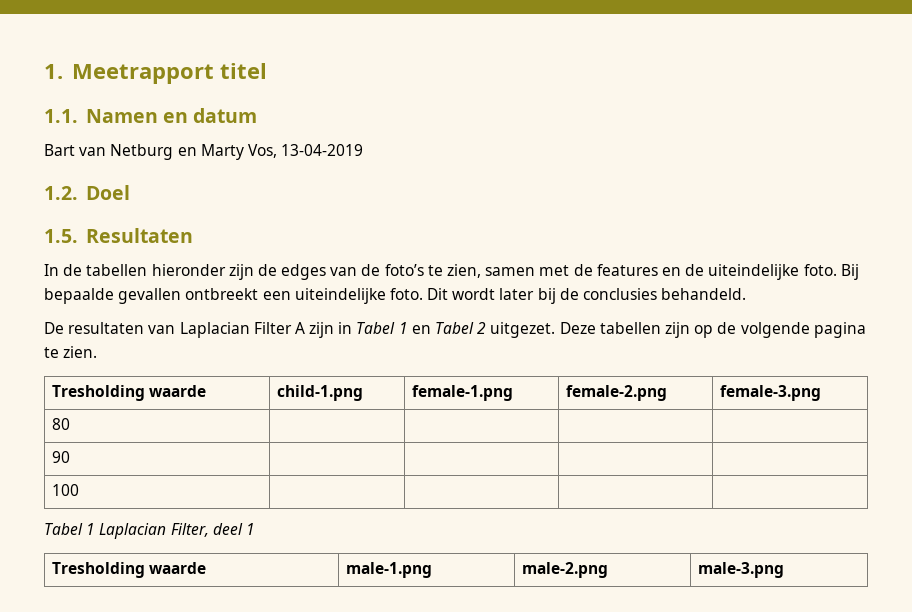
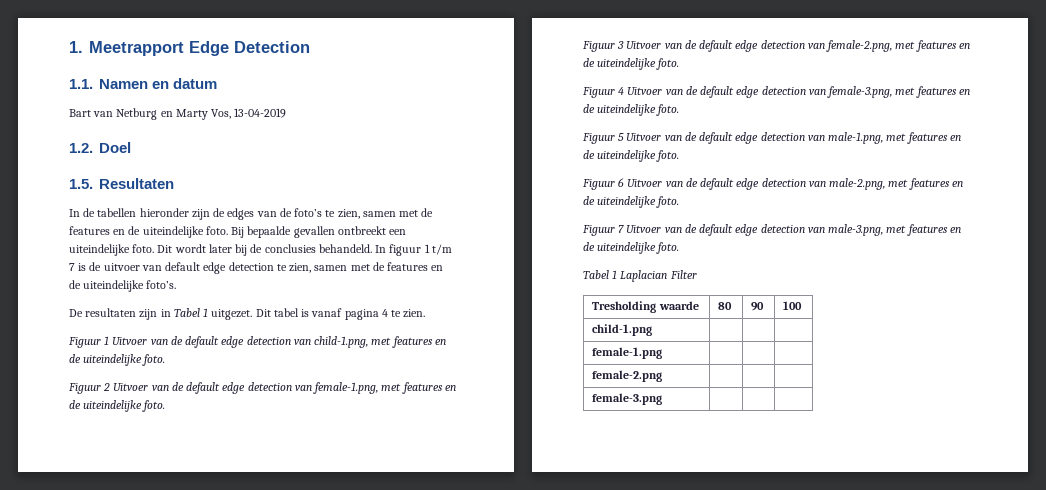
[219,63,267,79] titel -> [189,41,310,56] Edge Detection
[44,322,866,338] [44,346,98,358] [52,385,207,401] [277,385,364,401] [412,385,514,401] [566,385,668,401] [720,385,822,401] [52,418,71,430] [52,451,71,463] [52,484,80,496] [44,523,255,539] [52,562,207,578] [346,562,433,578] [522,562,609,578] [698,562,785,578] // De resultaten van Laplacian Filter A zijn in Tabel 1 en Tabel 2 uitgezet. Deze tabellen zijn op de volgende pagina te zien. // Tresholding waarde | child-1.png | female-1.png | female-2.png | female-3.png // 80 | | | | // 90 | | | | // 100 | | | | // Tabel 1 Laplacian Filter, deel 1 // Tresholding waarde | male-1.png | male-2.png | male-3.png -> [375,244,452,256] [69,262,444,274] [69,280,177,292] [69,308,426,320] [68,336,446,348] [69,354,166,366] [68,382,456,394] [69,400,166,412] [582,40,970,52] [583,58,680,70] [582,86,970,98] [583,104,680,116] [582,132,961,144] [583,150,680,162] [582,178,963,190] [583,196,680,208] [582,224,961,236] [583,242,680,254] [583,270,697,282] [592,301,699,313] [718,302,733,310] [751,302,765,311] [783,301,803,310] [592,324,653,336] [592,347,663,359] [592,370,663,382] [592,393,663,405] In figuur 1 t/m 7 is de uitvoer van default edge detection te zien, samen met de features en de uiteindelijke foto’s. // De resultaten zijn in Tabel 1 uitgezet. Dit tabel is vanaf pagina 4 te zien. // Figuur 1 Uitvoer van de default edge detection van child-1.png, met features en de uiteindelijke foto. // Figuur 2 Uitvoer van de default edge detection van female-1.png, met features en de uiteindelijke foto. // Figuur 3 Uitvoer van de default edge detection van female-2.png, met features en de uiteindelijke foto. // Figuur 4 Uitvoer van de default edge detection van female-3.png, met features en de uiteindelijke foto. // Figuur 5 Uitvoer van de default edge detection van male-1.png, met features en de uiteindelijke foto. // Figuur 6 Uitvoer van de default edge detection van male-2.png, met features en de uiteindelijke foto. // Figuur 7 Uitvoer van de default edge detection van male-3.png, met features en de uiteindelijke foto. // Tabel 1 Laplacian Filter // Tresholding waarde | 80 | 90 | 100 // child-1.png | | | // female-1.png | | | // female-2.png | | | // female-3.png | | |

